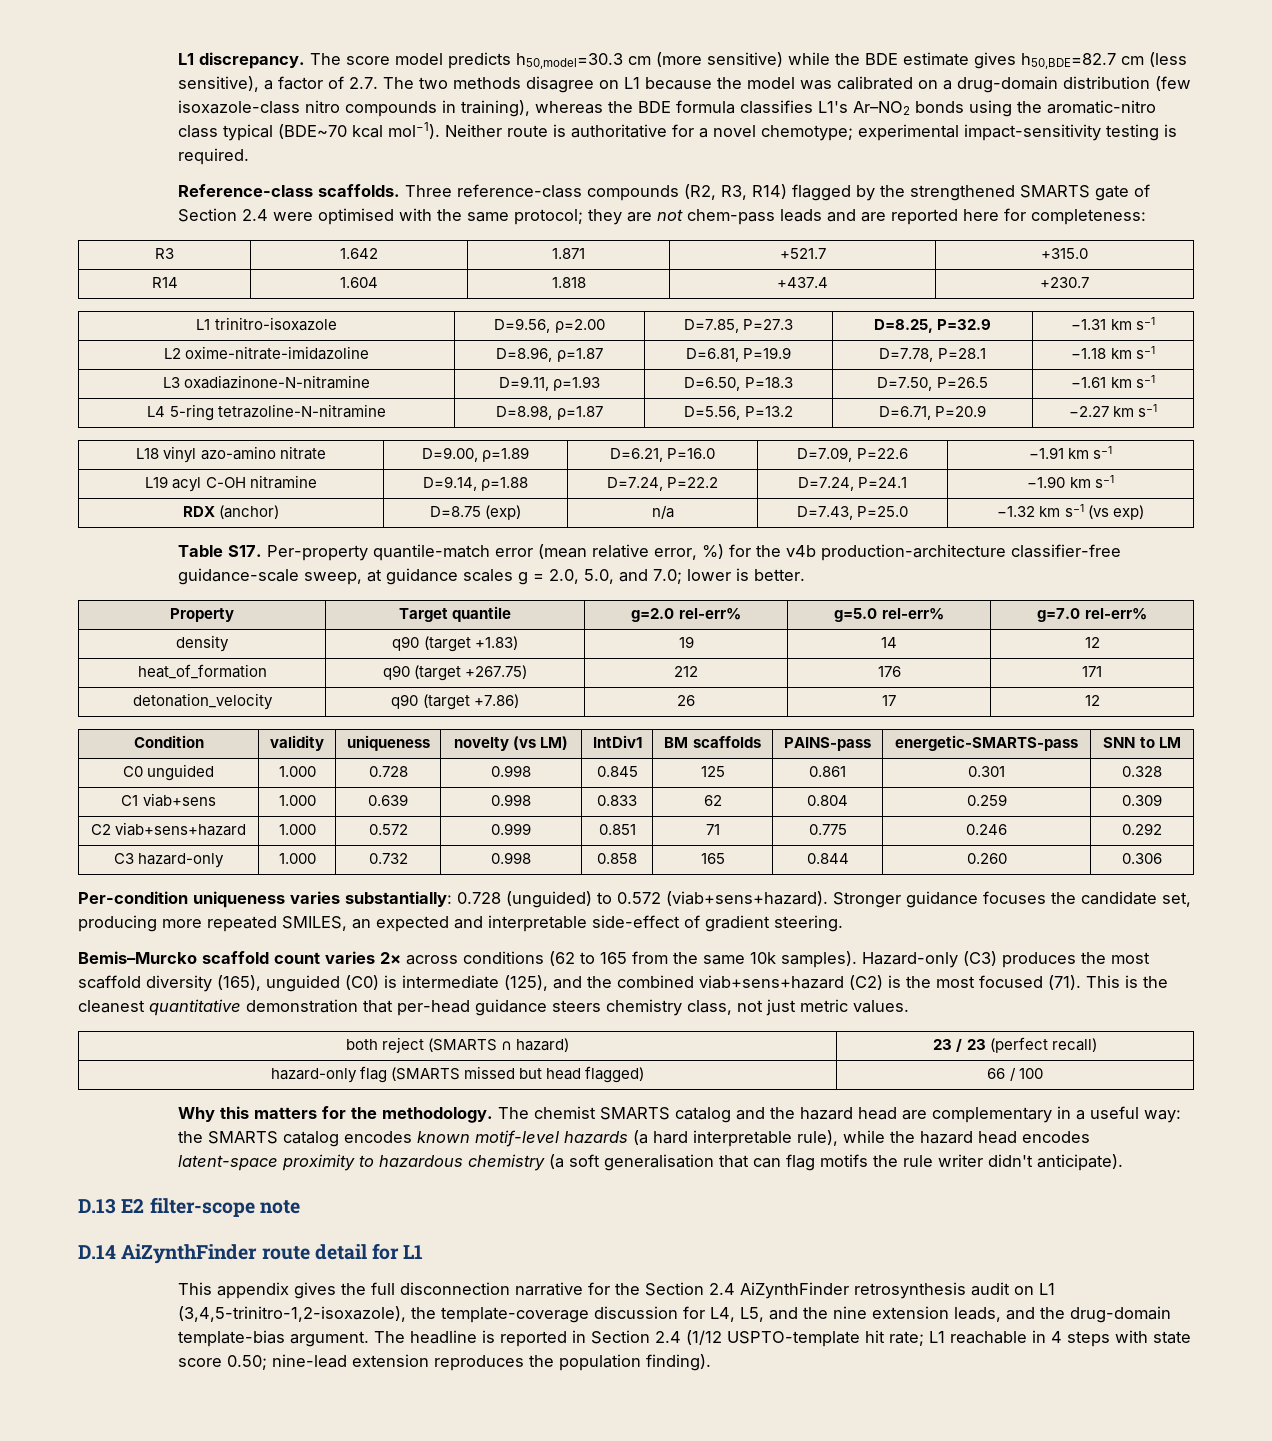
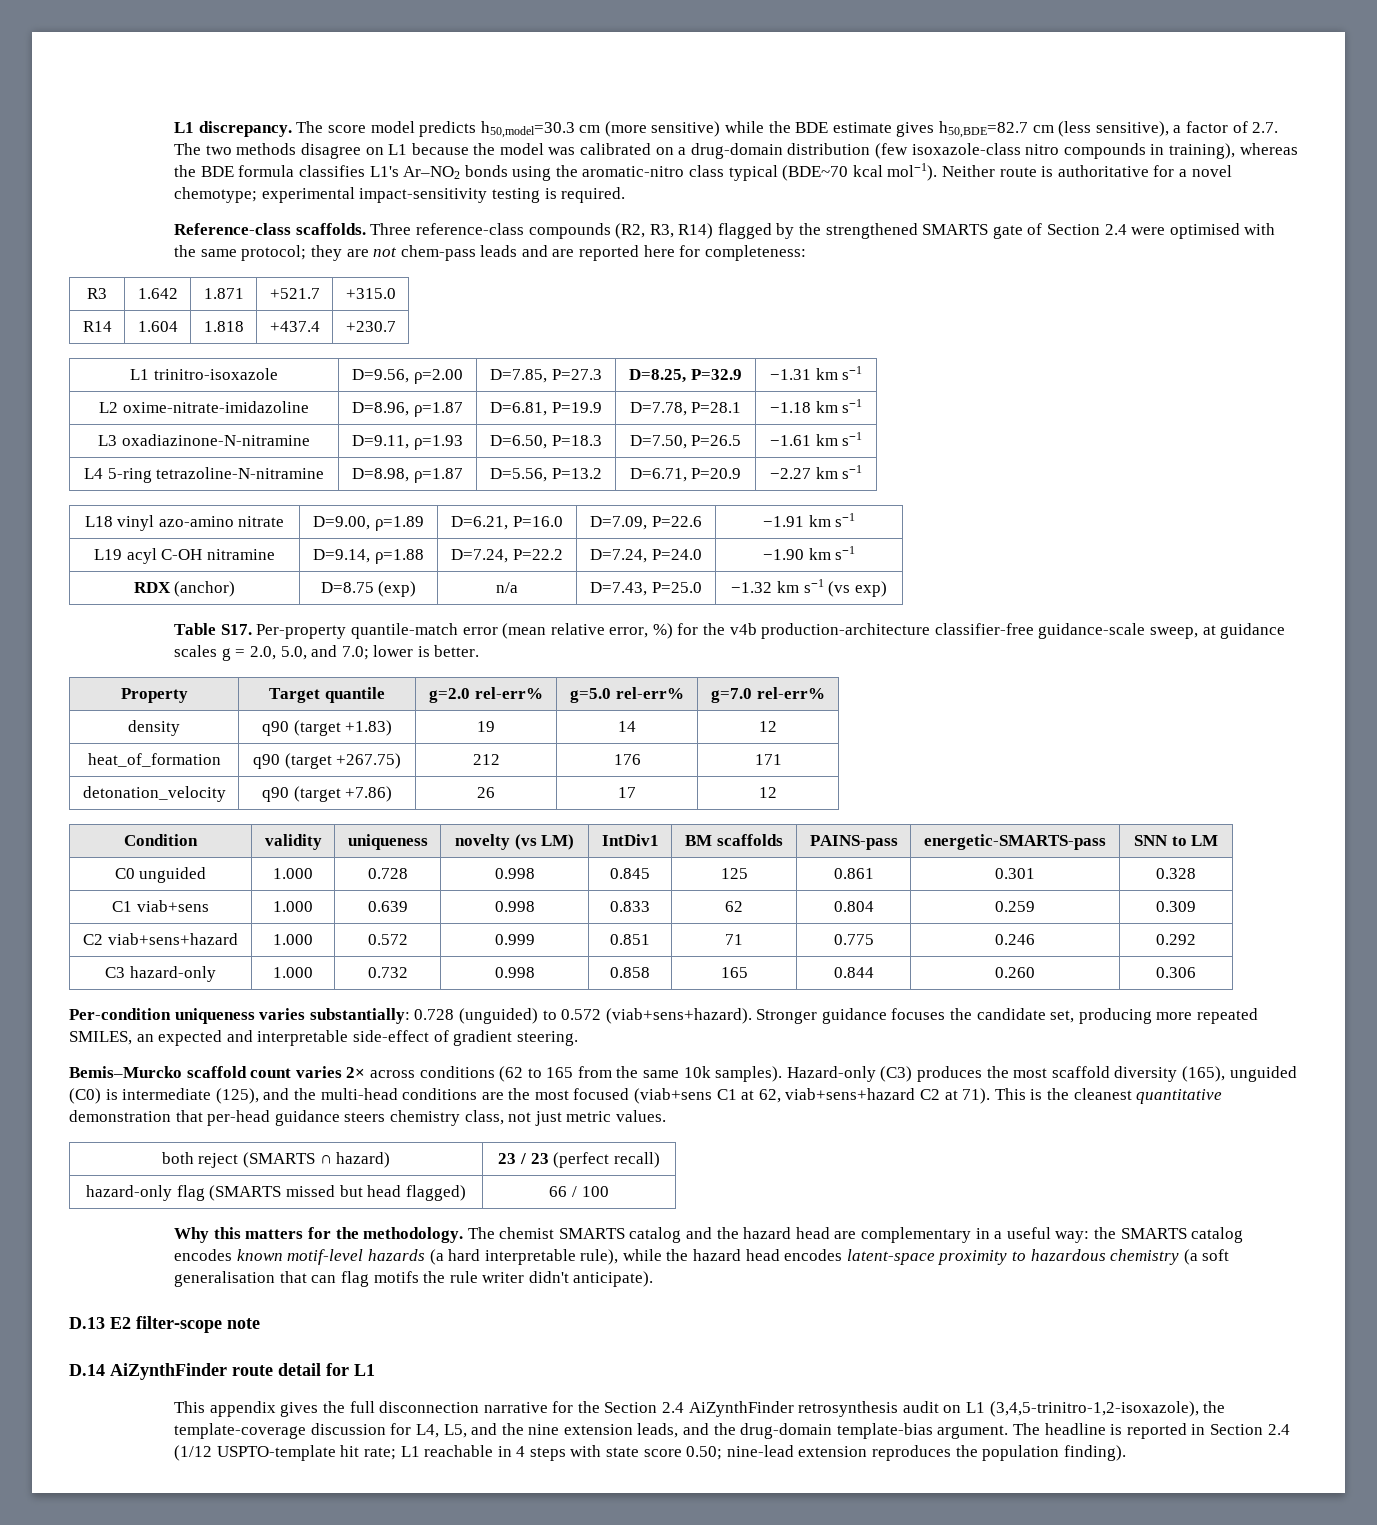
[858,477,908,488] P=24.1 -> [651,549,702,560] P=24.0
[617,975,1081,990] combined viab+sens+hazard (C2) is the most focused (71). -> [320,1088,991,1104] multi-head conditions are the most focused (viab+sens C1 at 62, viab+sens+hazard C2 at 71).

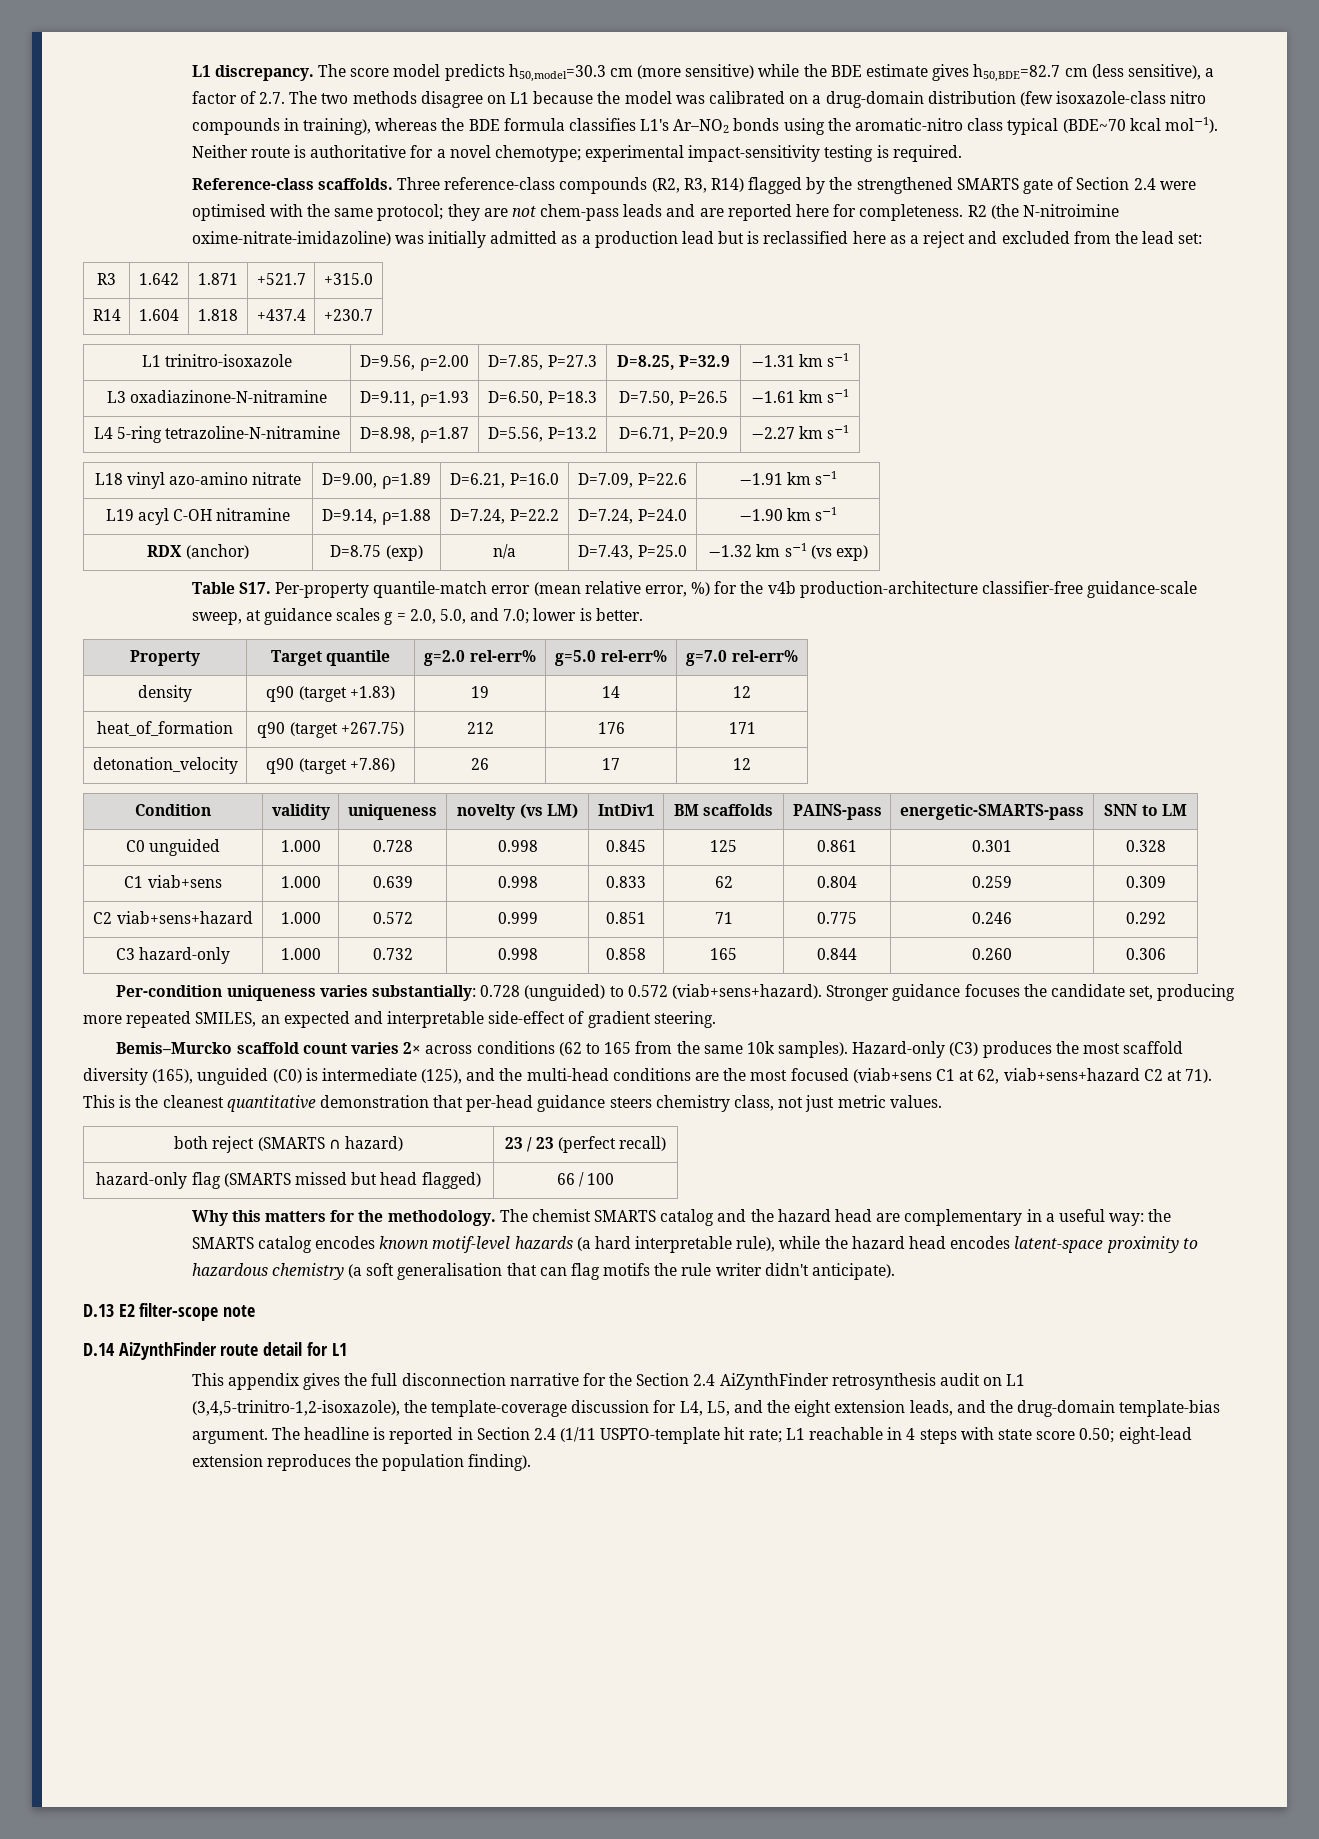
[704,245,806,261] completeness: -> [859,204,1119,221] [191,231,1203,248] completeness. R2 (the N-nitroimine oxime-nitrate-imidazoline) was initially admitted as a production lead but is reclassified here as a reject and excluded from the lead set:
[99,401,309,413] [352,402,463,417] [490,402,602,416] [629,402,742,416] [769,399,863,413] // L2 oxime-nitrate-imidazoline | D=8.96, ρ=1.87 | D=6.81, P=19.9 | D=7.78, P=28.1 | −1.18 km s−1 -> (850, 360) none
[528,1424,560,1435] nine -> [794,1400,832,1417] eight
[174,1445,213,1461] (1/12 -> [560,1427,597,1442] (1/11
[726,1445,794,1457] nine-lead -> [1118,1427,1192,1444] eight-lead

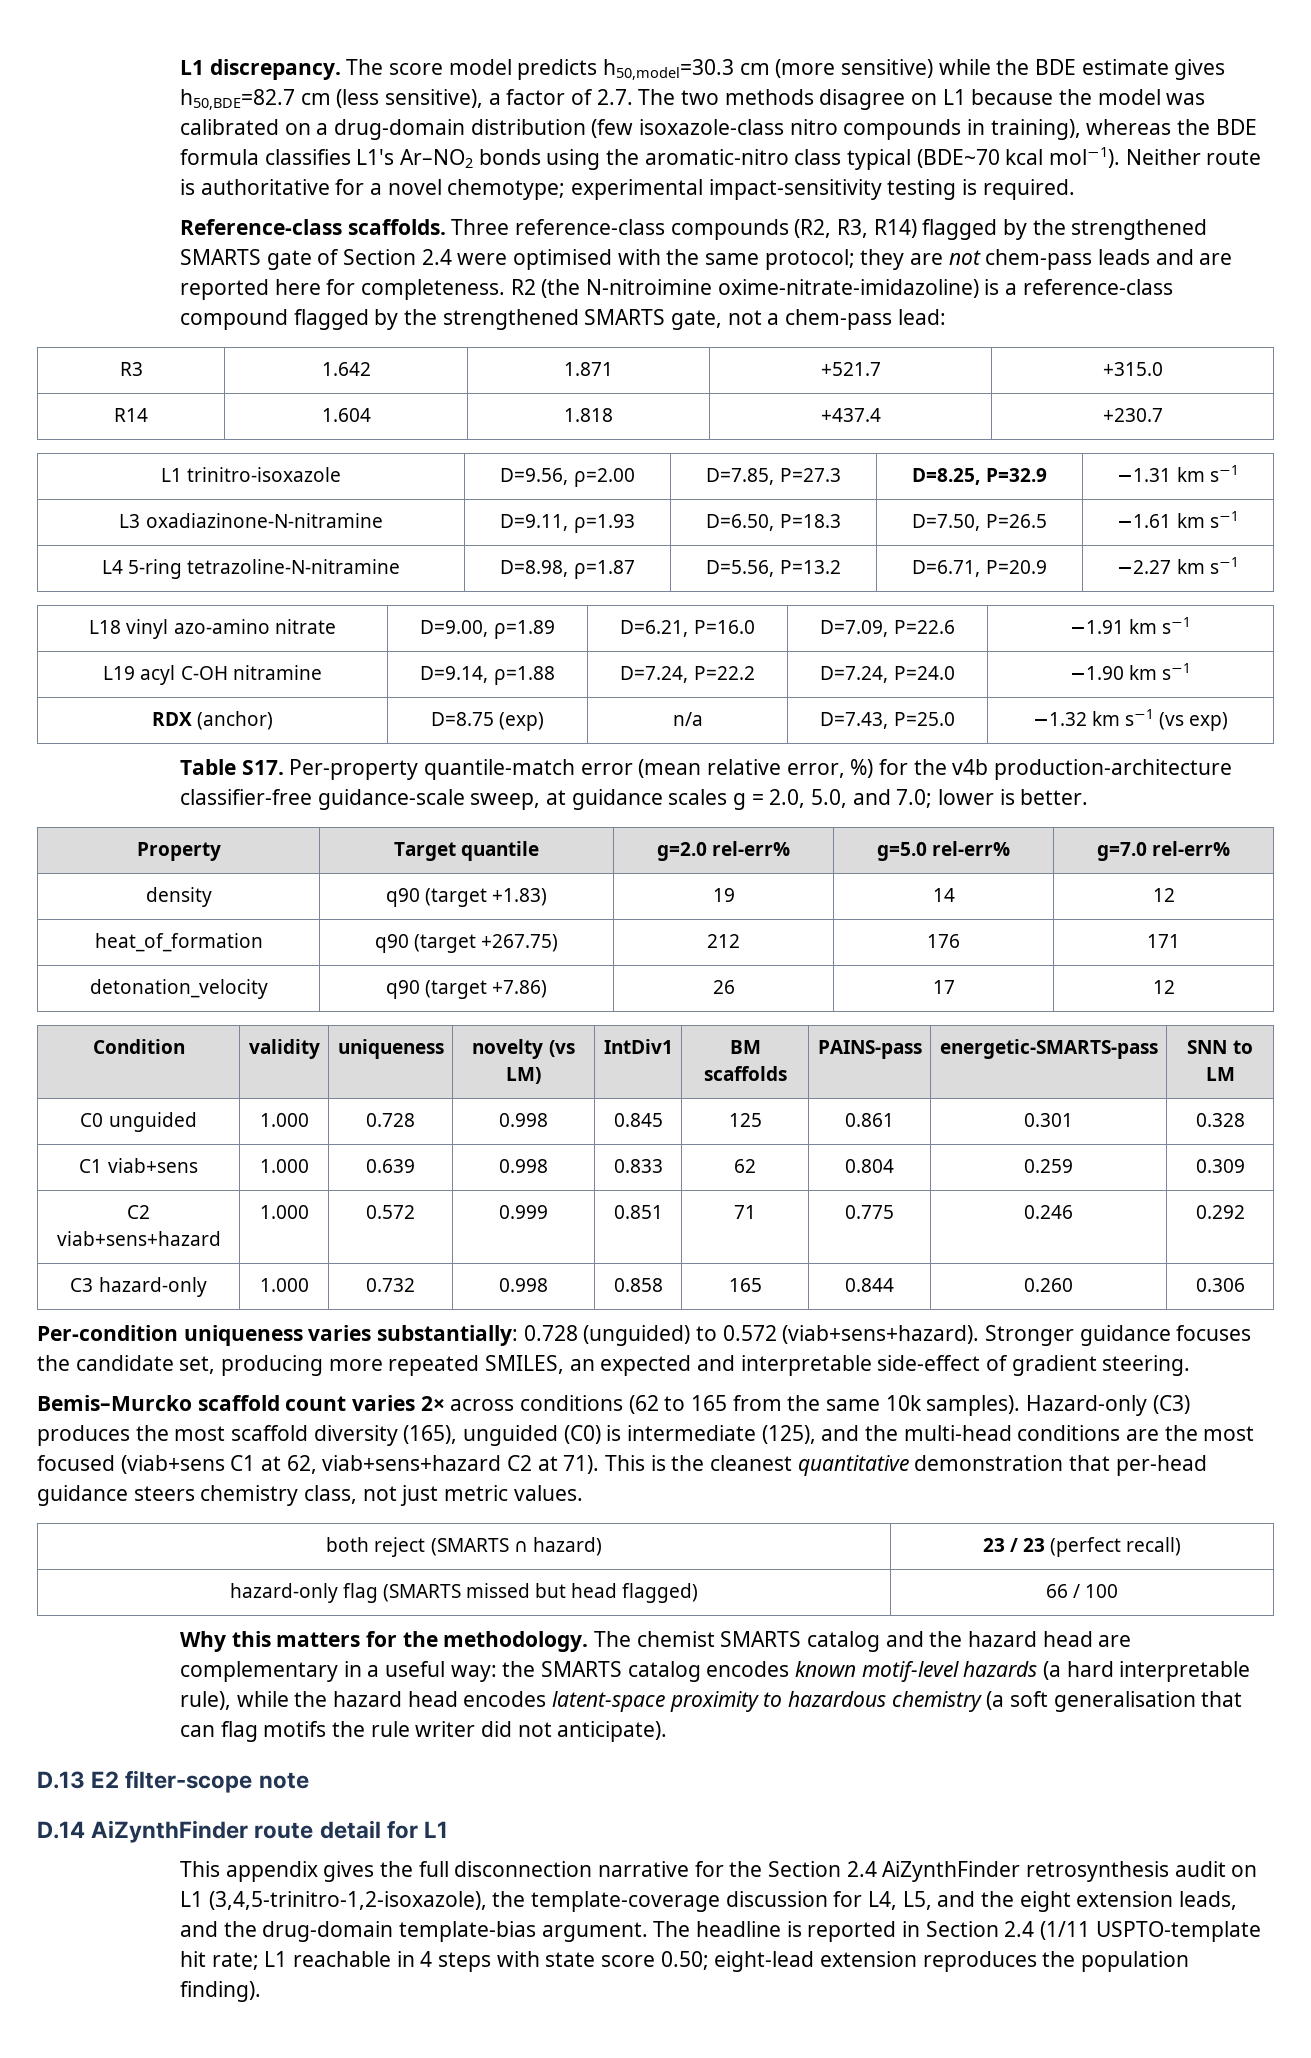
[394,231,1203,248] was initially admitted as a production lead but is reclassified here as a reject and excluded from the lead set: -> [984,279,1173,295] [179,309,946,330] is a reference-class compound flagged by the strengthened SMARTS gate, not a chem-pass lead:
[764,1263,809,1276] didn't -> [480,1721,552,1737] did not

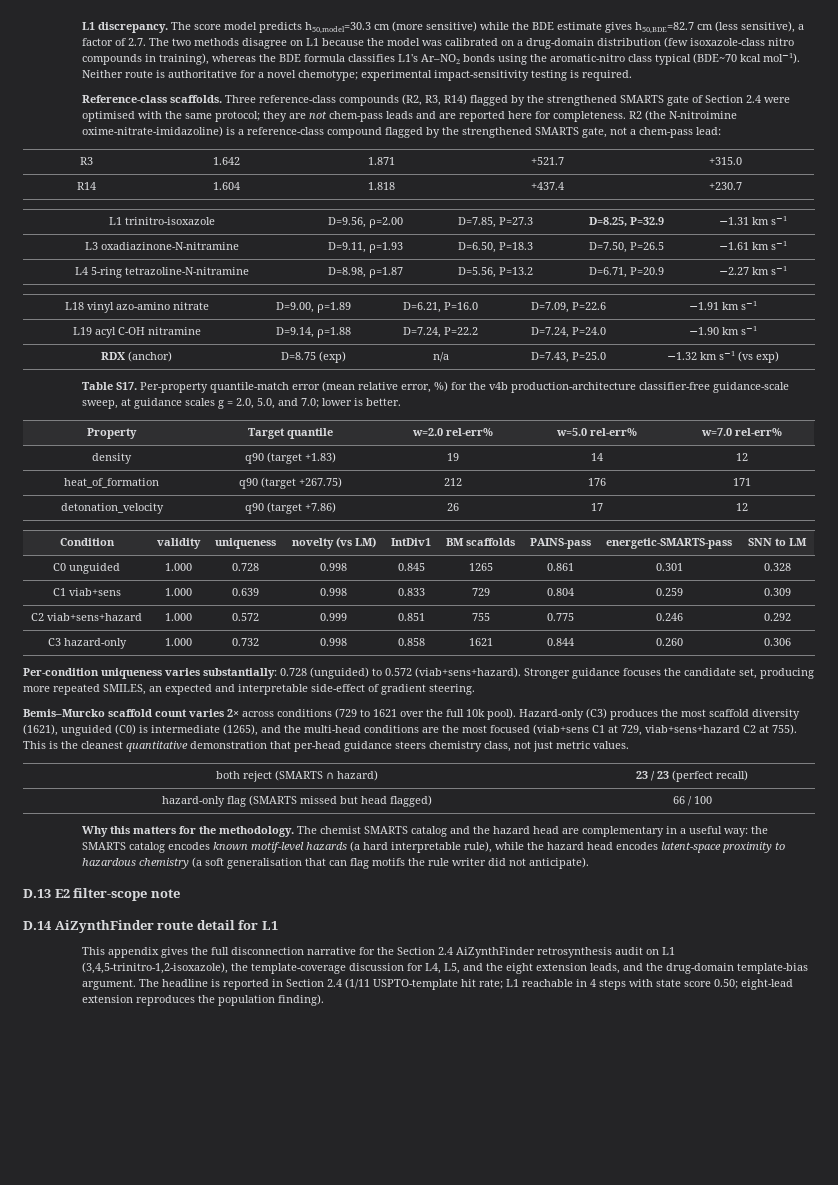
[656,841,791,861] [876,841,1011,861] [1096,842,1147,861] g=2.0 rel-err% | g=5.0 rel-err% | g=7.0 -> [411,428,493,436] [556,428,637,436] [701,428,732,436] w=2.0 rel-err% | w=5.0 rel-err% | w=7.0
[728,1113,762,1127] 125 -> [468,563,493,571] 1265
[734,1159,756,1173] 62 -> [471,588,490,596] 729
[734,1205,756,1219] 71 -> [471,613,490,621] 755
[728,1278,762,1292] 165 -> [468,638,493,646] 1621
[628,1395,1021,1416] (62 to 165 from the same 10k samples). -> [335,708,516,720] (729 to 1621 over the full 10k pool).
[403,1425,458,1444] (165), -> [23,724,58,736] (1621),
[761,1425,816,1444] (125), -> [223,724,258,736] (1265),
[286,1455,317,1474] 62, -> [621,725,642,736] 729,
[563,1455,600,1474] 71). -> [772,724,797,735] 755).

